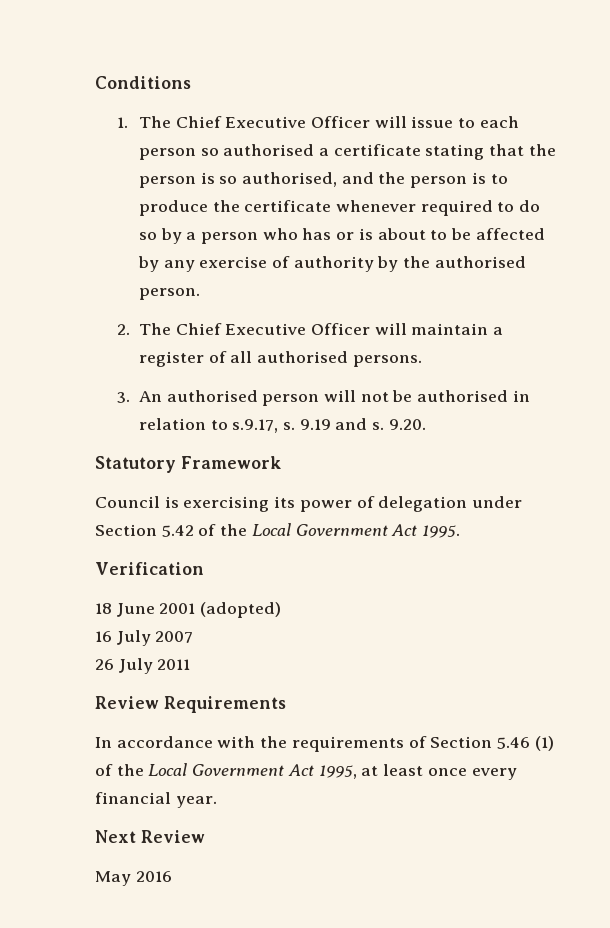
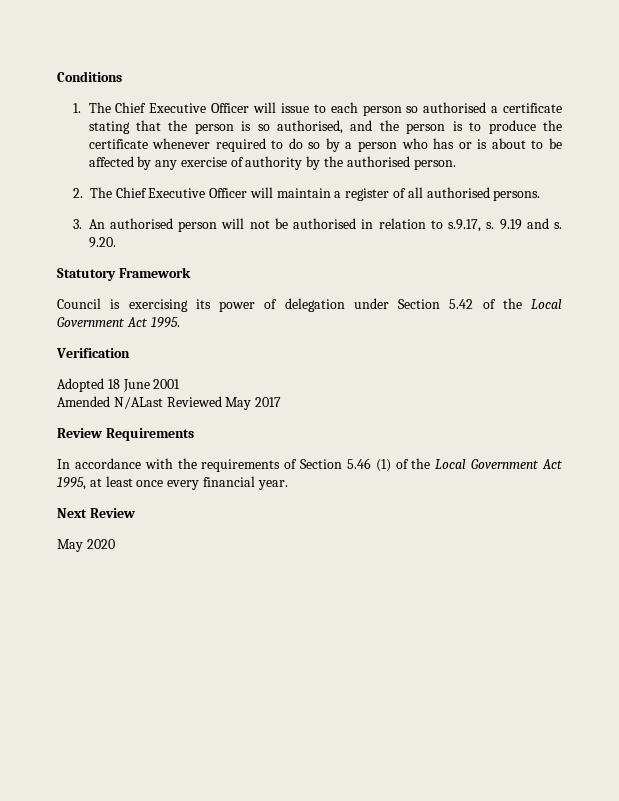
(204, 568) none -> [57,378,104,392] Adopted
[200,602,282,618] [95,630,194,646] [95,658,191,674] (adopted) // 16 July 2007 // 26 July 2011 -> [57,396,282,410] // Amended N/ALast Reviewed May 2017
[135,871,172,882] 2016 -> [86,539,115,549] 2020

